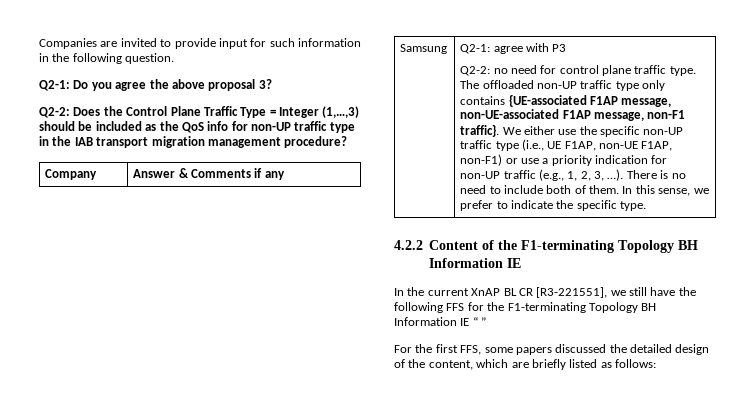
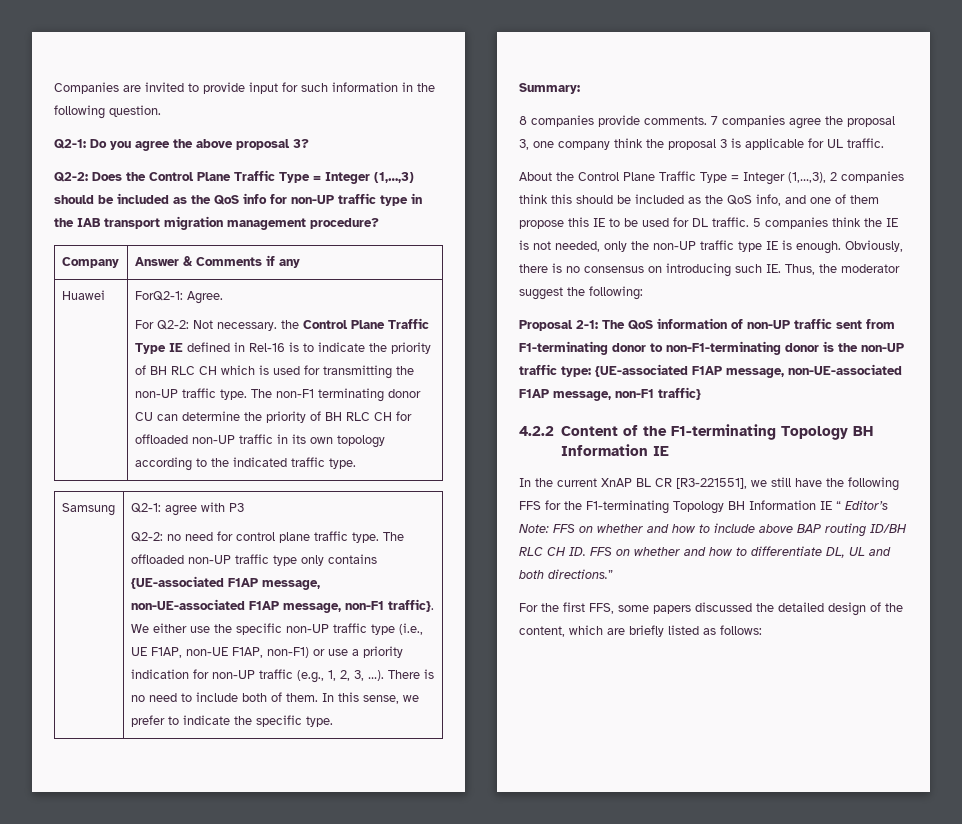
(285, 175) none -> [61,290,105,300] [134,291,223,304] [134,318,429,331] [134,342,431,354] [134,365,414,379] [134,388,421,402] [134,411,412,423] [134,434,385,448] [134,457,356,471] // Huawei | ForQ2-1: Agree. // For Q2-2: Not necessary. the Control Plane Traffic Type IE defined in Rel-16 is to indicate the priority of BH RLC CH which is used for transmitting the non-UP traffic type. The non-F1 terminating donor CU can determine the priority of BH RLC CH for offloaded non-UP traffic in its own topology according to the indicated traffic type.
(647, 206) none -> [519,83,580,94] [519,115,895,129] [519,138,884,150] [519,171,904,185] [519,194,879,206] [519,217,898,229] [519,240,903,254] [519,263,900,277] [519,286,643,300] [519,318,895,331] [519,341,904,355] [519,364,902,378] [519,387,701,401] // Summary: // 8 companies provide comments. 7 companies agree the proposal 3, one company think the proposal 3 is applicable for UL traffic. // About the Control Plane Traffic Type = Integer (1,…,3), 2 companies think this should be included as the QoS info, and one of them propose this IE to be used for DL traffic. 5 companies think the IE is not needed, only the non-UP traffic type IE is enough. Obviously, there is no consensus on introducing such IE. Thus, the moderator suggest the following: // Proposal 2-1: The QoS information of non-UP traffic sent from F1-terminating donor to non-F1-terminating donor is the non-UP traffic type: {UE-associated F1AP message, non-UE-associated F1AP message, non-F1 traffic}
[481,317,487,326] ” -> [845,500,888,510] [519,523,907,537] [519,546,891,558] [519,569,613,579] Editor’s Note: FFS on whether and how to include above BAP routing ID/BH RLC CH ID. FFS on whether and how to differentiate DL, UL and both directions.”

